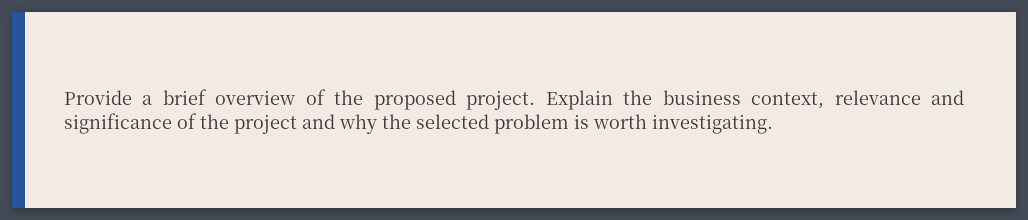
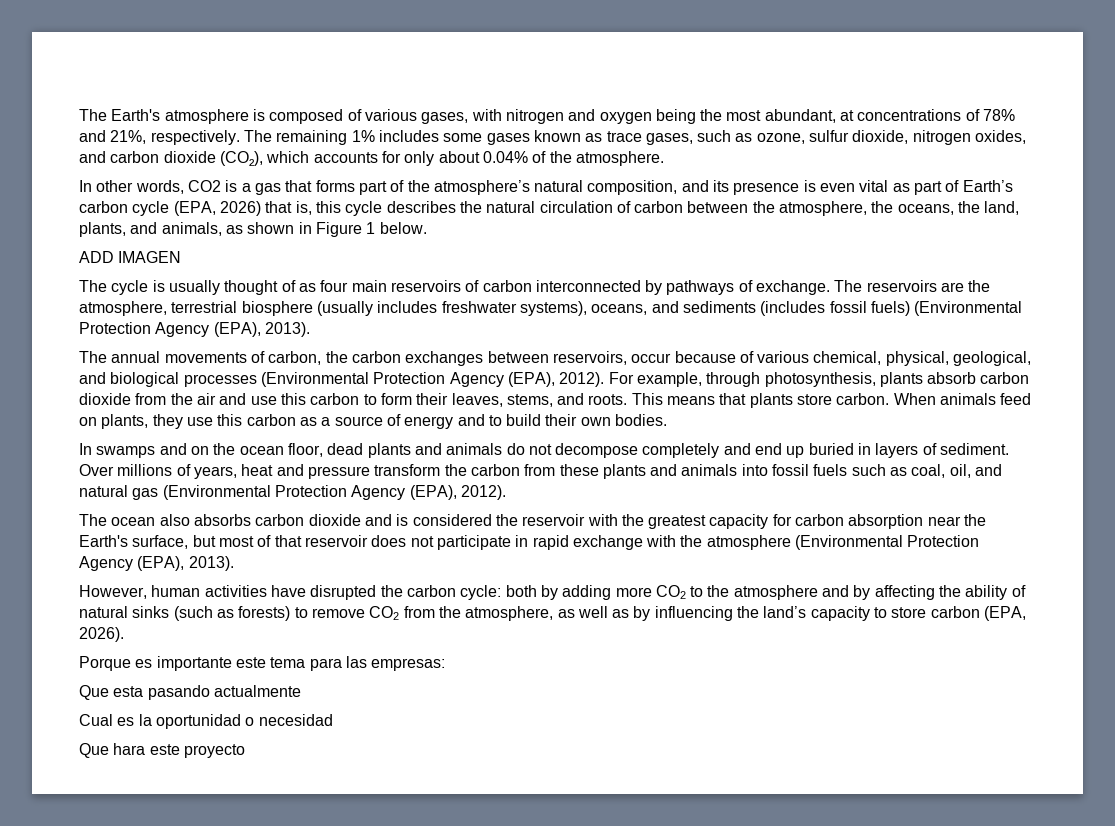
[64,89,964,110] [64,113,773,134] Provide a brief overview of the proposed project. Explain the business context, relevance and significance of the project and why the selected problem is worth investigating. -> [79,109,1016,124] [79,130,1027,145] [79,151,664,166] [79,180,1013,195] [79,201,1020,216] [79,222,427,237] [79,251,182,263] [79,280,991,295] [79,301,1023,316] [79,322,310,337] [79,351,1032,366] [79,372,1030,387] [79,393,1032,408] [79,414,668,429] [79,443,1010,458] [79,464,1003,479] [79,485,506,500] [79,514,987,529] [79,535,980,550] [79,556,234,571] [79,585,1026,600] [79,606,1027,621] [79,627,124,642] [79,656,446,671] [79,685,301,700] [79,714,333,729] [79,743,245,758] The Earth's atmosphere is composed of various gases, with nitrogen and oxygen being the most abundant, at concentrations of 78% and 21%, respectively. The remaining 1% includes some gases known as trace gases, such as ozone, sulfur dioxide, nitrogen oxides, and carbon dioxide (CO₂), which accounts for only about 0.04% of the atmosphere. // In other words, CO2 is a gas that forms part of the atmosphere’s natural composition, and its presence is even vital as part of Earth’s carbon cycle (EPA, 2026) that is, this cycle describes the natural circulation of carbon between the atmosphere, the oceans, the land, plants, and animals, as shown in Figure 1 below. // ADD IMAGEN // The cycle is usually thought of as four main reservoirs of carbon interconnected by pathways of exchange. The reservoirs are the atmosphere, terrestrial biosphere (usually includes freshwater systems), oceans, and sediments (includes fossil fuels) (Environmental Protection Agency (EPA), 2013). // The annual movements of carbon, the carbon exchanges between reservoirs, occur because of various chemical, physical, geological, and biological processes (Environmental Protection Agency (EPA), 2012). For example, through photosynthesis, plants absorb carbon dioxide from the air and use this carbon to form their leaves, stems, and roots. This means that plants store carbon. When animals feed on plants, they use this carbon as a source of energy and to build their own bodies. // In swamps and on the ocean floor, dead plants and animals do not decompose completely and end up buried in layers of sediment. Over millions of years, heat and pressure transform the carbon from these plants and animals into fossil fuels such as coal, oil, and natural gas (Environmental Protection Agency (EPA), 2012). // The ocean also absorbs carbon dioxide and is considered the reservoir with the greatest capacity for carbon absorption near the Earth's surface, but most of that reservoir does not participate in rapid exchange with the atmosphere (Environmental Protection Agency (EPA), 2013). // However, human activities have disrupted the carbon cycle: both by adding more CO2 to the atmosphere and by affecting the ability of natural sinks (such as forests) to remove CO2 from the atmosphere, as well as by influencing the land’s capacity to store carbon (EPA, 2026). // Porque es importante este tema para las empresas: // Que esta pasando actualmente // Cual es la oportunidad o necesidad // Que hara este proyecto

